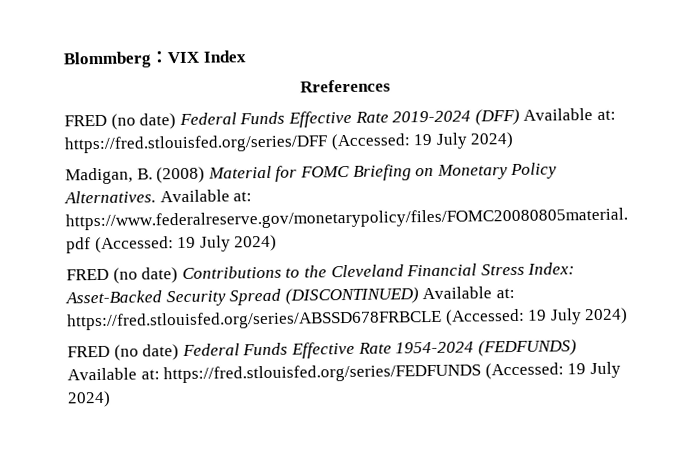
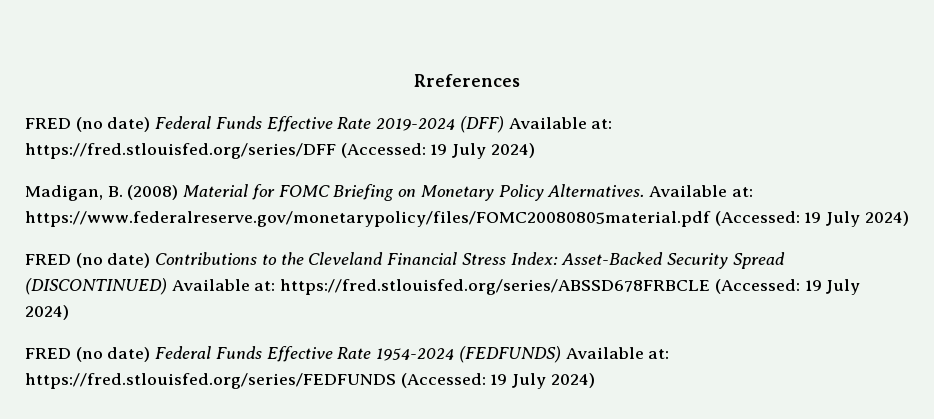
[63,50,246,69] Blommberg：VIX Index // -> (414, 80) none

